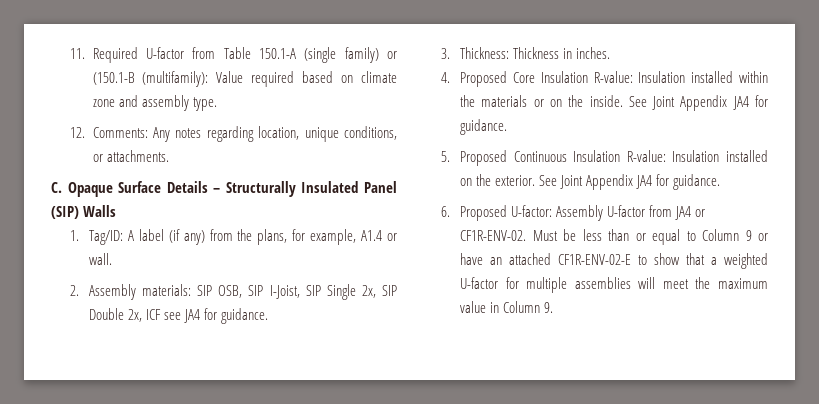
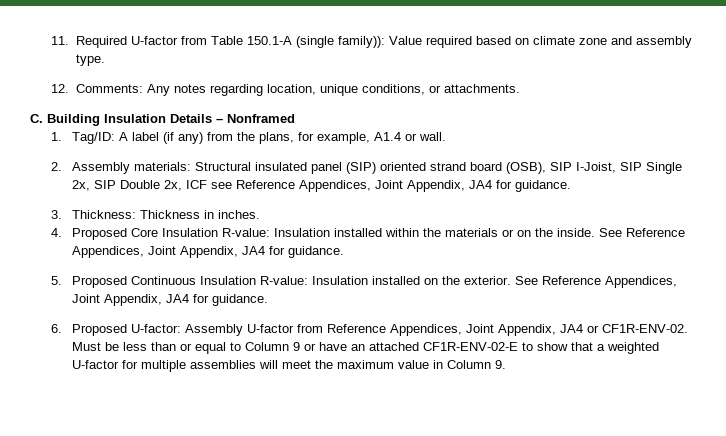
[344,47,398,63] [92,71,209,87] family) or (150.1-B (multifamily): -> [337,36,385,48] family)):
[67,181,397,197] [51,205,117,219] Opaque Surface Details – Structurally Insulated Panel (SIP) Walls -> [47,114,295,126] Building Insulation Details – Nonframed
[197,285,243,298] SIP OSB, -> [195,162,547,174] Structural insulated panel (SIP) oriented strand board (OSB),
(182, 316) none -> [236,180,466,192] Reference Appendices, Joint Appendix,
[652,95,728,111] Joint Appendix -> [626,228,686,237] [72,246,239,258] Reference Appendices, Joint Appendix,
[560,174,634,190] Joint Appendix -> [542,276,678,288] [72,294,163,306] Reference Appendices, Joint Appendix,
(673, 211) none -> [327,324,557,336] Reference Appendices, Joint Appendix,

